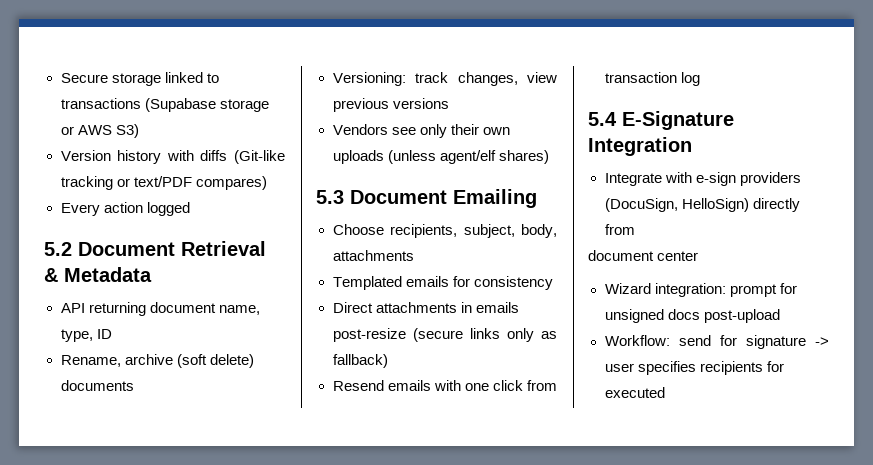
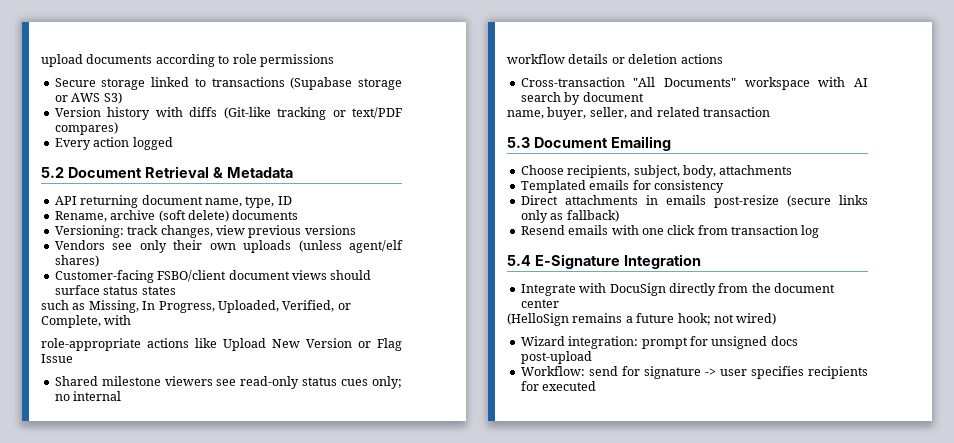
(60, 78) none -> [41,54,334,67] upload documents according to role permissions //
(549, 157) none -> [54,270,372,283] [54,285,176,295] [41,300,351,313] [41,315,132,328] [41,338,402,351] [41,354,73,363] [54,376,403,389] [54,391,122,401] [507,54,723,64] [520,77,868,90] [520,92,644,105] [507,107,770,120] // Customer-facing FSBO/client document views should surface status states // such as Missing, In Progress, Uploaded, Verified, or Complete, with // role-appropriate actions like Upload New Version or Flag Issue // Shared milestone viewers see read-only status cues only; no internal // workflow details or deletion actions // Cross-transaction "All Documents" workspace with AI search by document // name, buyer, seller, and related transaction
[695,172,801,186] [604,198,749,212] e-sign providers (DocuSign, HelloSign) -> [609,283,666,296] DocuSign
(635, 229) // -> [751,283,771,293] the
(699, 256) none -> [507,313,777,326] // (HelloSign remains a future hook; not wired)

